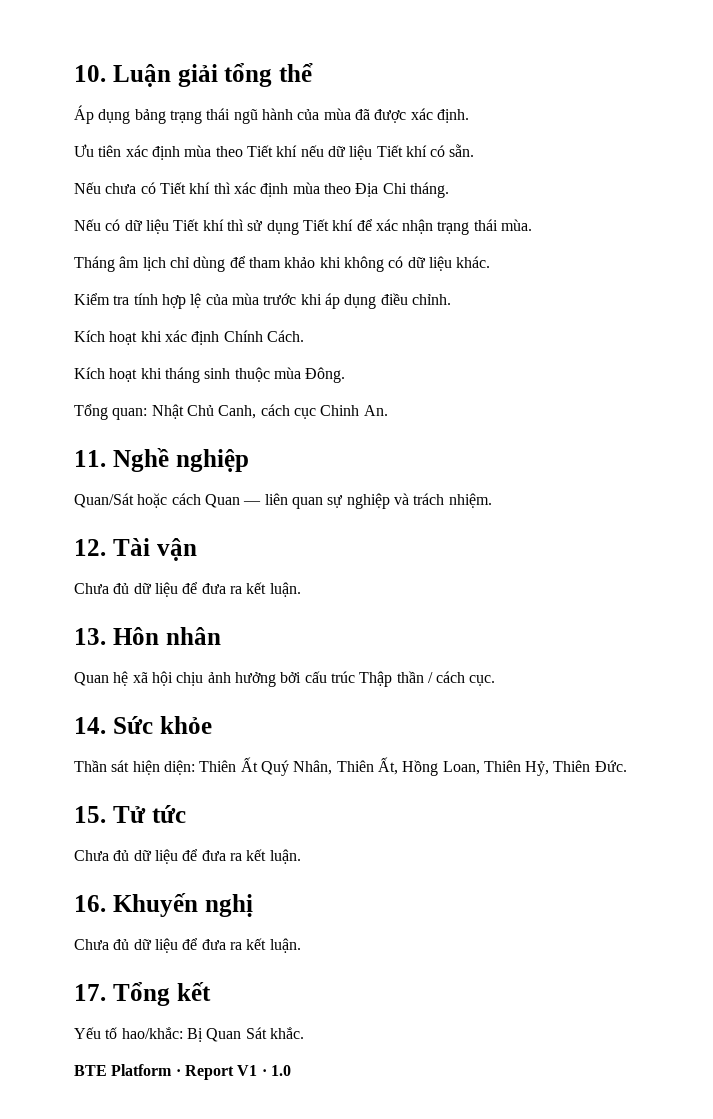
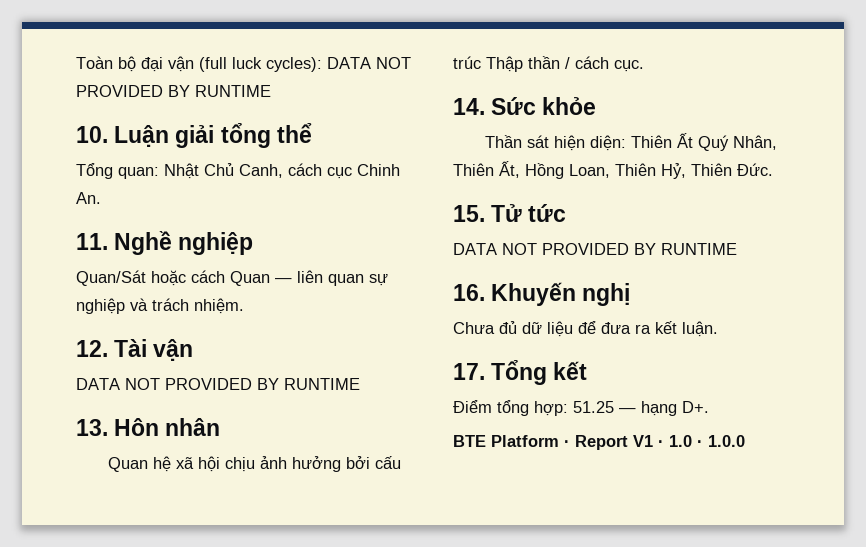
(74, 73) none -> [76,56,411,72] [76,85,271,97] Toàn bộ đại vận (full luck cycles): DATA NOT PROVIDED BY RUNTIME //
[74,105,469,124] [74,144,475,160] [74,182,449,198] [74,219,533,235] [74,256,491,272] [74,293,451,309] [74,330,304,345] [74,367,346,383] // Áp dụng bảng trạng thái ngũ hành của mùa đã được xác định. // Ưu tiên xác định mùa theo Tiết khí nếu dữ liệu Tiết khí có sẵn. // Nếu chưa có Tiết khí thì xác định mùa theo Địa Chi tháng. // Nếu có dữ liệu Tiết khí thì sử dụng Tiết khí để xác nhận trạng thái mùa. // Tháng âm lịch chỉ dùng để tham khảo khi không có dữ liệu khác. // Kiểm tra tính hợp lệ của mùa trước khi áp dụng điều chỉnh. // Kích hoạt khi xác định Chính Cách. // Kích hoạt khi tháng sinh thuộc mùa Đông. -> (312, 133) none
[74,582,301,597] Chưa đủ dữ liệu để đưa ra kết luận. -> [76,378,360,390] DATA NOT PROVIDED BY RUNTIME
[74,849,301,864] Chưa đủ dữ liệu để đưa ra kết luận. -> [453,243,737,255] DATA NOT PROVIDED BY RUNTIME
[74,1027,304,1042] Yếu tố hao/khắc: Bị Quan Sát khắc. -> [453,400,709,416] Điểm tổng hợp: 51.25 — hạng D+.
(291, 1070) none -> [697,435,745,447] · 1.0.0

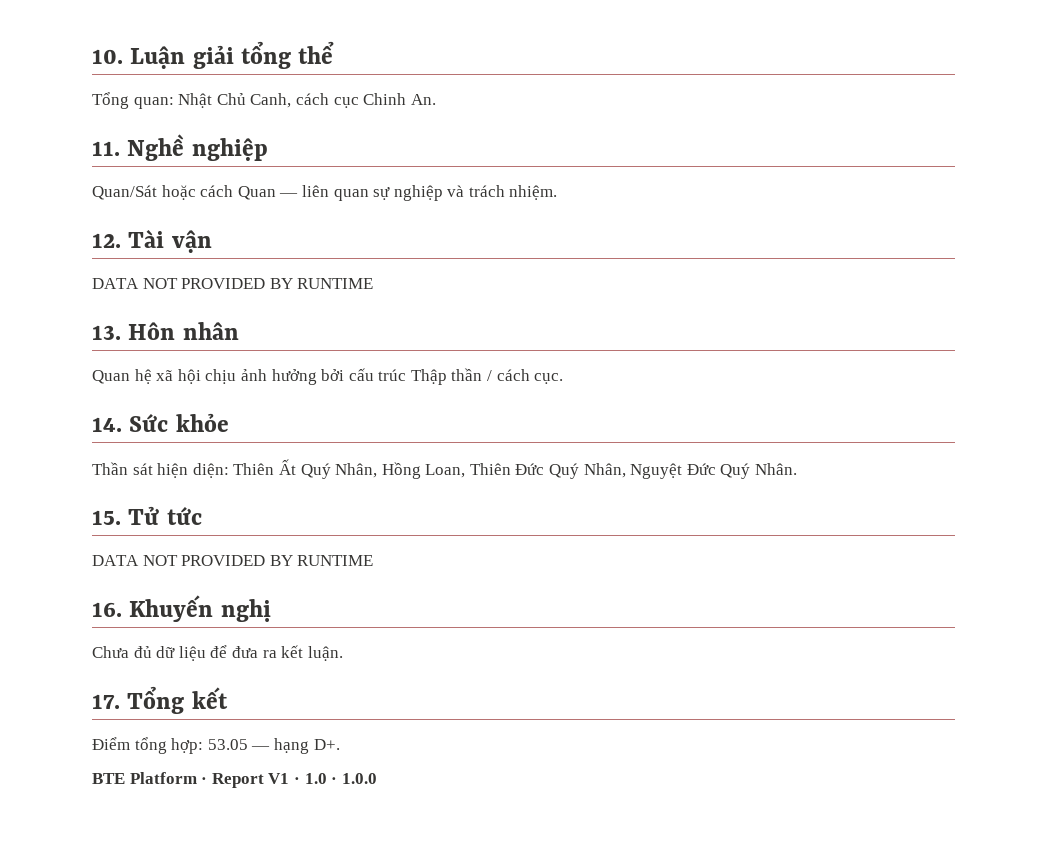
[76,56,411,72] [76,85,271,97] Toàn bộ đại vận (full luck cycles): DATA NOT PROVIDED BY RUNTIME // -> (92, 56) none
[453,161,520,178] Thiên Ất, -> (378, 470) none
[661,163,773,179] Hỷ, Thiên Đức. -> [515,463,798,479] Đức Quý Nhân, Nguyệt Đức Quý Nhân.
[573,401,614,413] 51.25 -> [207,739,248,750] 53.05

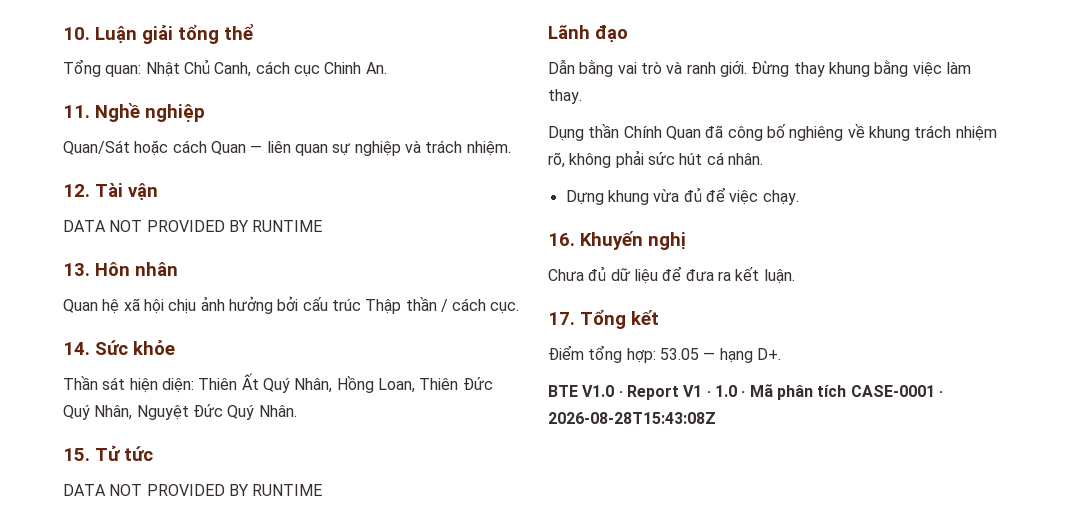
(374, 560) none -> [548,25,628,43] [548,59,971,77] [548,89,582,104] [548,124,997,141] [548,150,763,168] [565,187,799,205] // Lãnh đạo // Dẫn bằng vai trò và ranh giới. Đừng thay khung bằng việc làm thay. // Dụng thần Chính Quan đã công bố nghiêng về khung trách nhiệm rõ, không phải sức hút cá nhân. // Dựng khung vừa đủ để việc chạy.
[129,772,197,784] Platform -> [582,385,615,397] V1.0
[341,773,377,784] 1.0.0 -> [749,384,943,400] [548,412,716,424] Mã phân tích CASE-0001 · 2026-08-28T15:43:08Z

